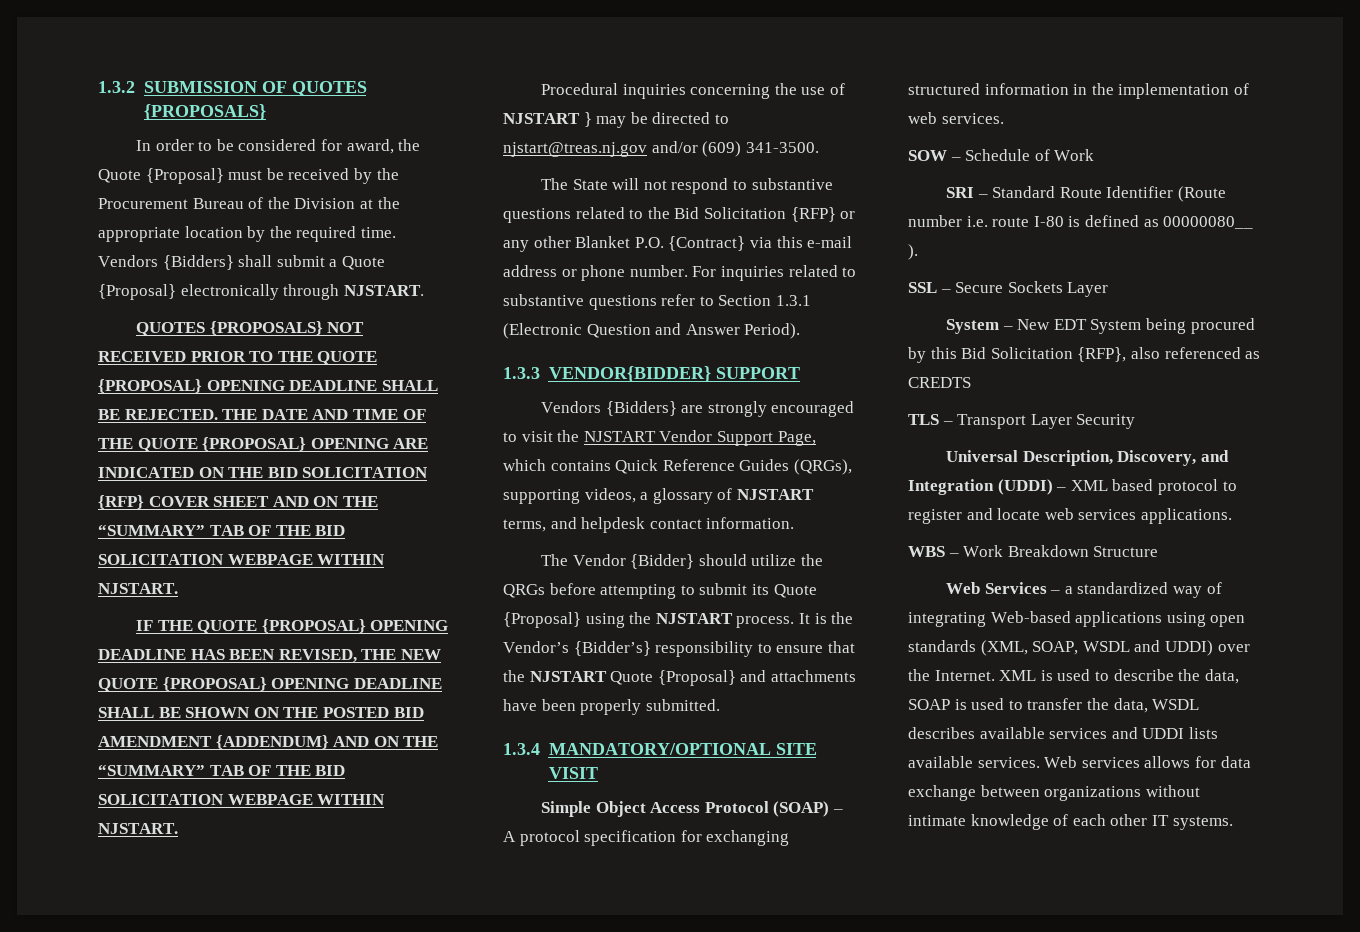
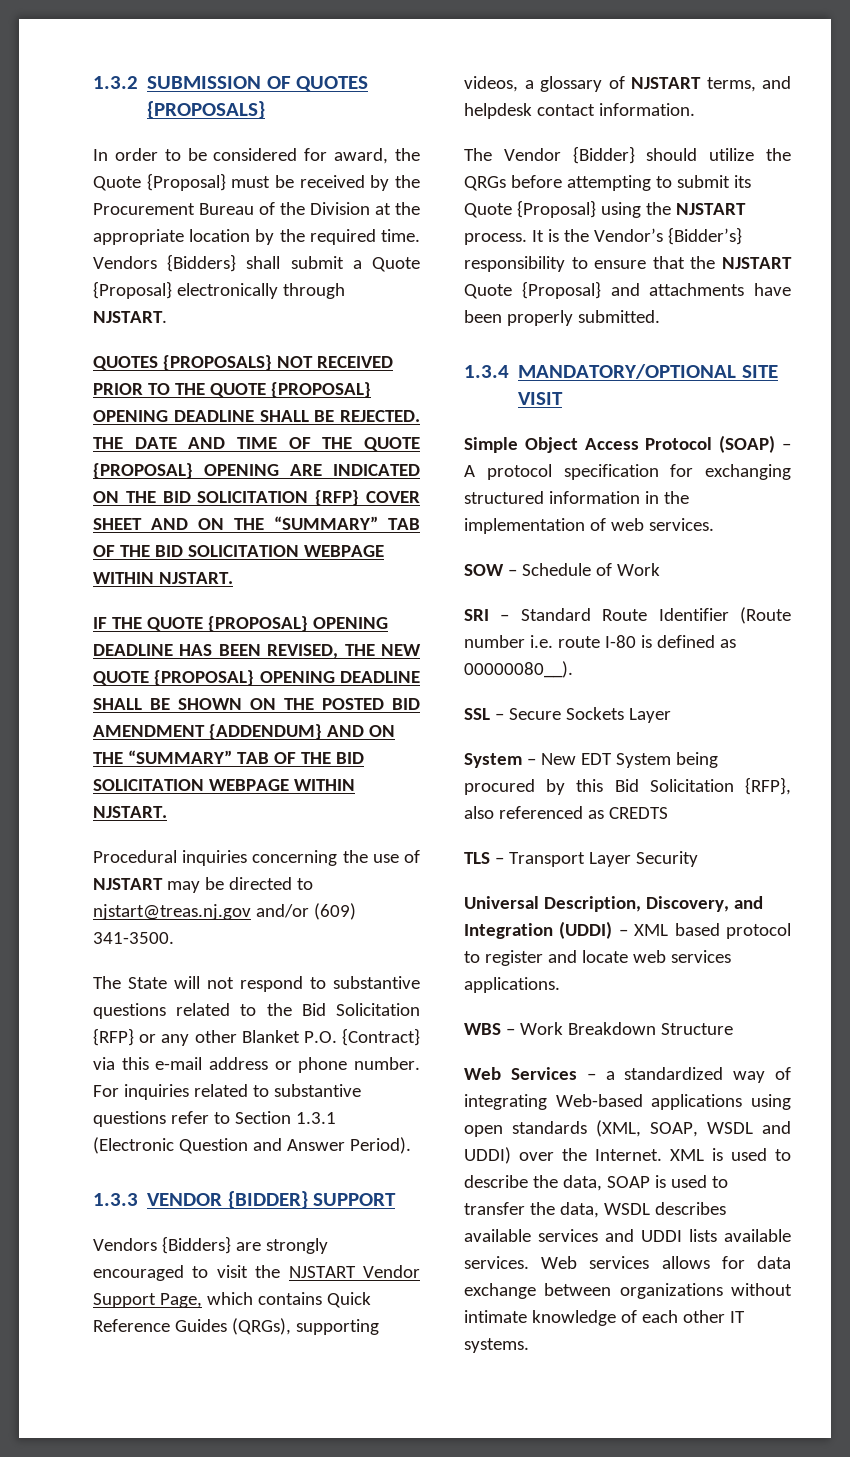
[583,112,592,127] } -> (163, 884) none
[548,366,711,382] VENDOR{BIDDER} -> [147,1191,308,1209] VENDOR {BIDDER}
[1163,216,1254,229] [908,244,918,260] 00000080__ ). -> [464,661,573,678] 00000080__).

